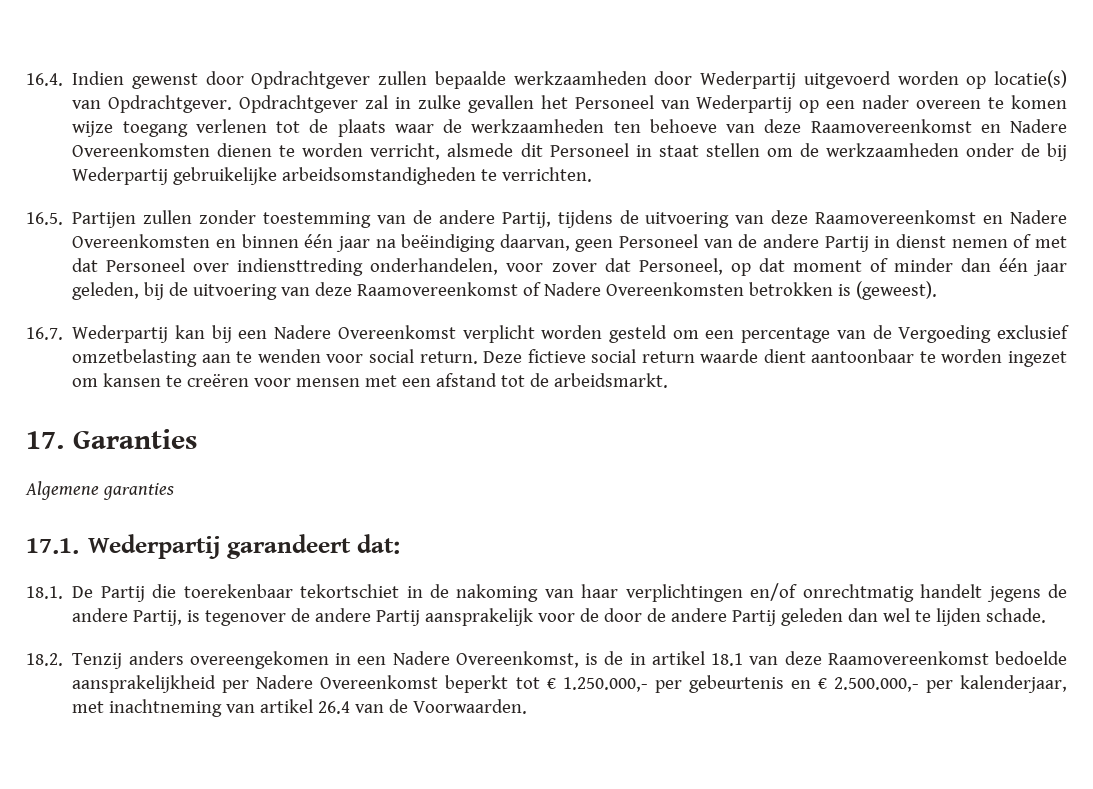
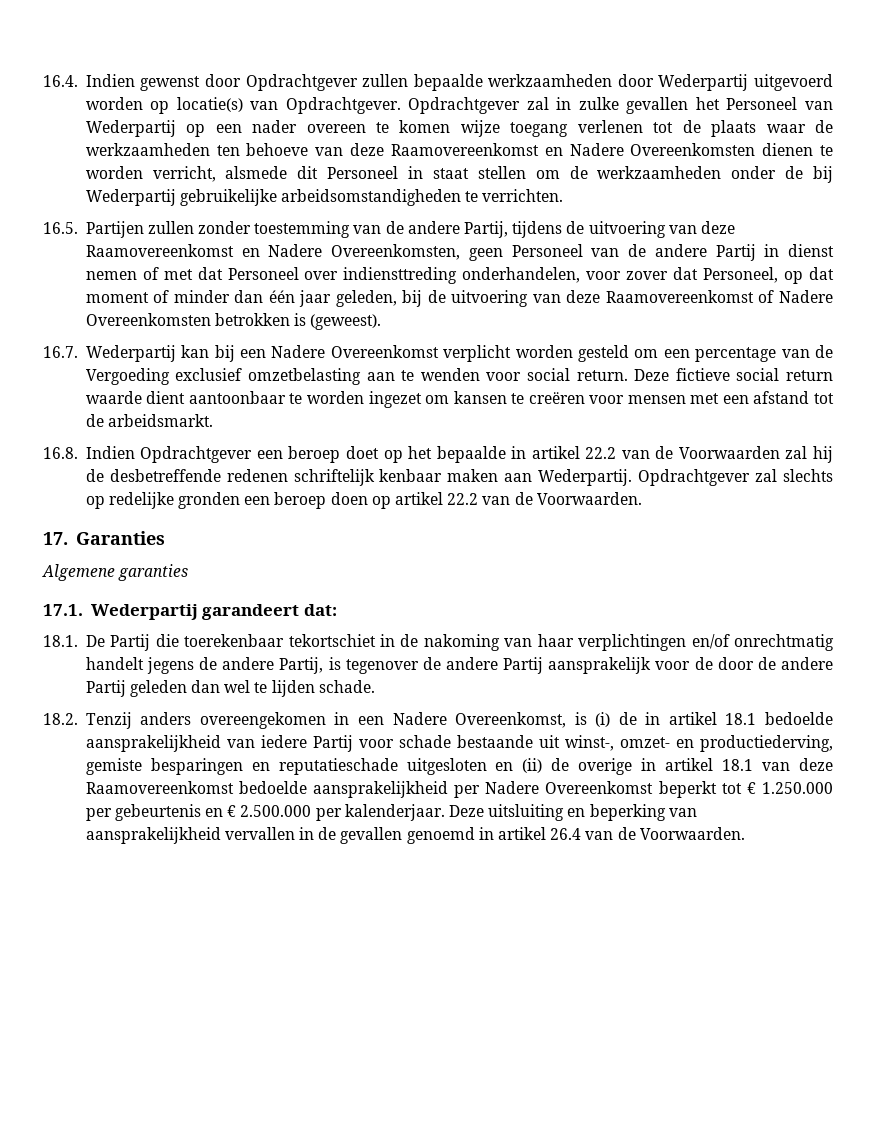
[72,234,570,252] Overeenkomsten en binnen één jaar na beëindiging daarvan, -> [331,244,460,260] Overeenkomsten,
(669, 380) none -> [43,446,833,463] [85,469,833,486] [85,492,642,509] // 16.8. Indien Opdrachtgever een beroep doet op het bepaalde in artikel 22.2 van de Voorwaarden zal hij de desbetreffende redenen schriftelijk kenbaar maken aan Wederpartij. Opdrachtgever zal slechts op redelijke gronden een beroep doen op artikel 22.2 van de Voorwaarden.
(598, 659) none -> [595,712,611,727] (i)
(743, 659) none -> [764,712,833,725] [85,735,833,752] [85,758,754,775] bedoelde aansprakelijkheid van iedere Partij voor schade bestaande uit winst-, omzet- en productiederving, gemiste besparingen en reputatieschade uitgesloten en (ii) de overige in artikel 18.1
[562,677,648,692] 1.250.000,- -> [762,782,834,794] 1.250.000
[833,675,1067,693] [72,699,256,717] 2.500.000,- per kalenderjaar, met inachtneming van -> [240,804,697,821] [85,827,494,844] 2.500.000 per kalenderjaar. Deze uitsluiting en beperking van aansprakelijkheid vervallen in de gevallen genoemd in

